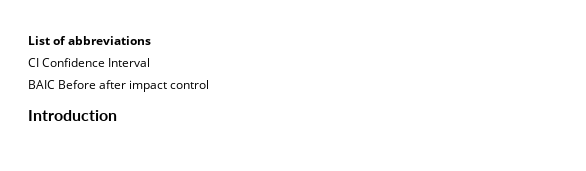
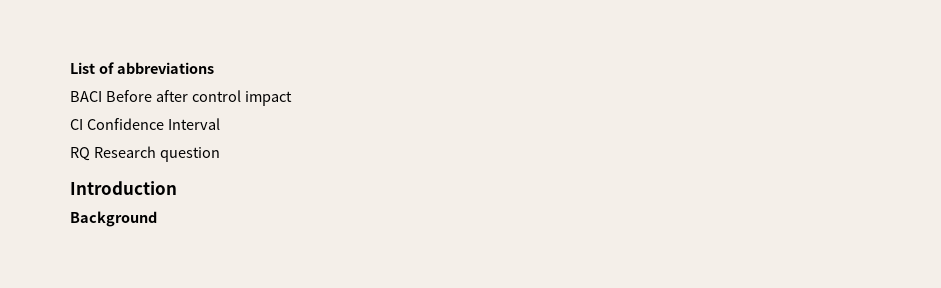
[28,58,151,67] [28,80,210,92] CI Confidence Interval // BAIC Before after impact control -> [70,90,292,106] [70,118,220,130] [70,146,220,162] BACI Before after control impact // CI Confidence Interval // RQ Research question
(117, 115) none -> [70,211,157,227] // Background

